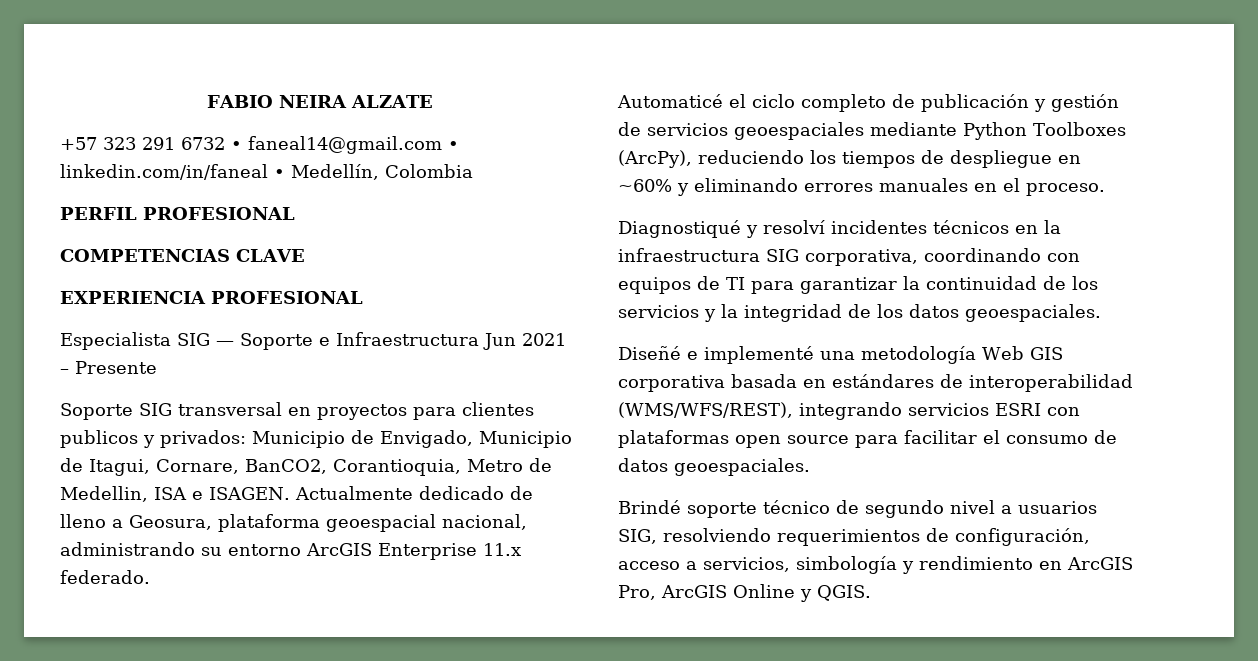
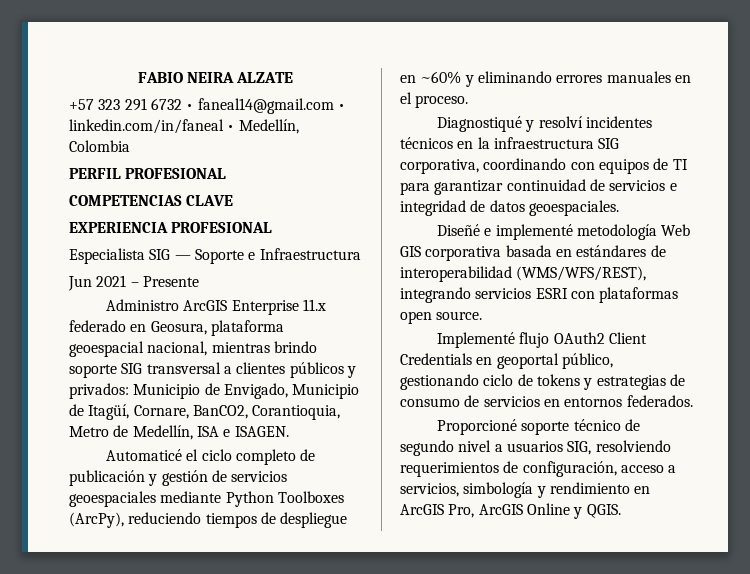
(479, 339) none -> (361, 254) //
[60,402,534,420] [60,430,138,448] Soporte SIG transversal en proyectos para clientes publicos -> [106,299,326,315] [69,320,284,336] [69,341,317,357] [69,362,344,378] Administro ArcGIS Enterprise 11.x federado en Geosura, plataforma geoespacial nacional, mientras brindo soporte SIG transversal a clientes públicos
[89,459,150,476] Itagui, -> [88,404,130,420] Itagüí,
[60,486,148,502] Medellin, -> [132,425,193,440] Medellín,
[294,486,533,500] [60,514,527,532] [60,542,521,560] [60,570,150,584] Actualmente dedicado de lleno a Geosura, plataforma geoespacial nacional, administrando su entorno ArcGIS Enterprise 11.x federado. -> (289, 431) none
[810,150,836,164] los -> (202, 518) none
[903,276,920,290] la -> (504, 187) none
[1072,276,1098,290] [618,304,738,322] los servicios y la -> [609,180,677,191] servicios e
[877,304,903,318] los -> (486, 206) none
[820,351,855,360] una -> (573, 232) none
[787,430,1117,448] [618,458,810,476] [618,500,681,514] source para facilitar el consumo de datos geoespaciales. // Brindé -> [436,311,483,320] [437,332,647,348] [400,353,613,369] [400,374,685,390] [400,395,693,407] [437,419,518,435] source. // Implementé flujo OAuth2 Client Credentials en geoportal público, gestionando ciclo de tokens y estrategias de consumo de servicios en entornos federados. // Proporcioné

